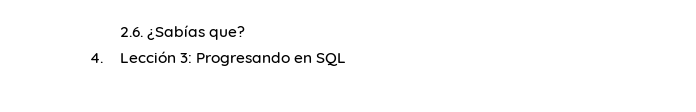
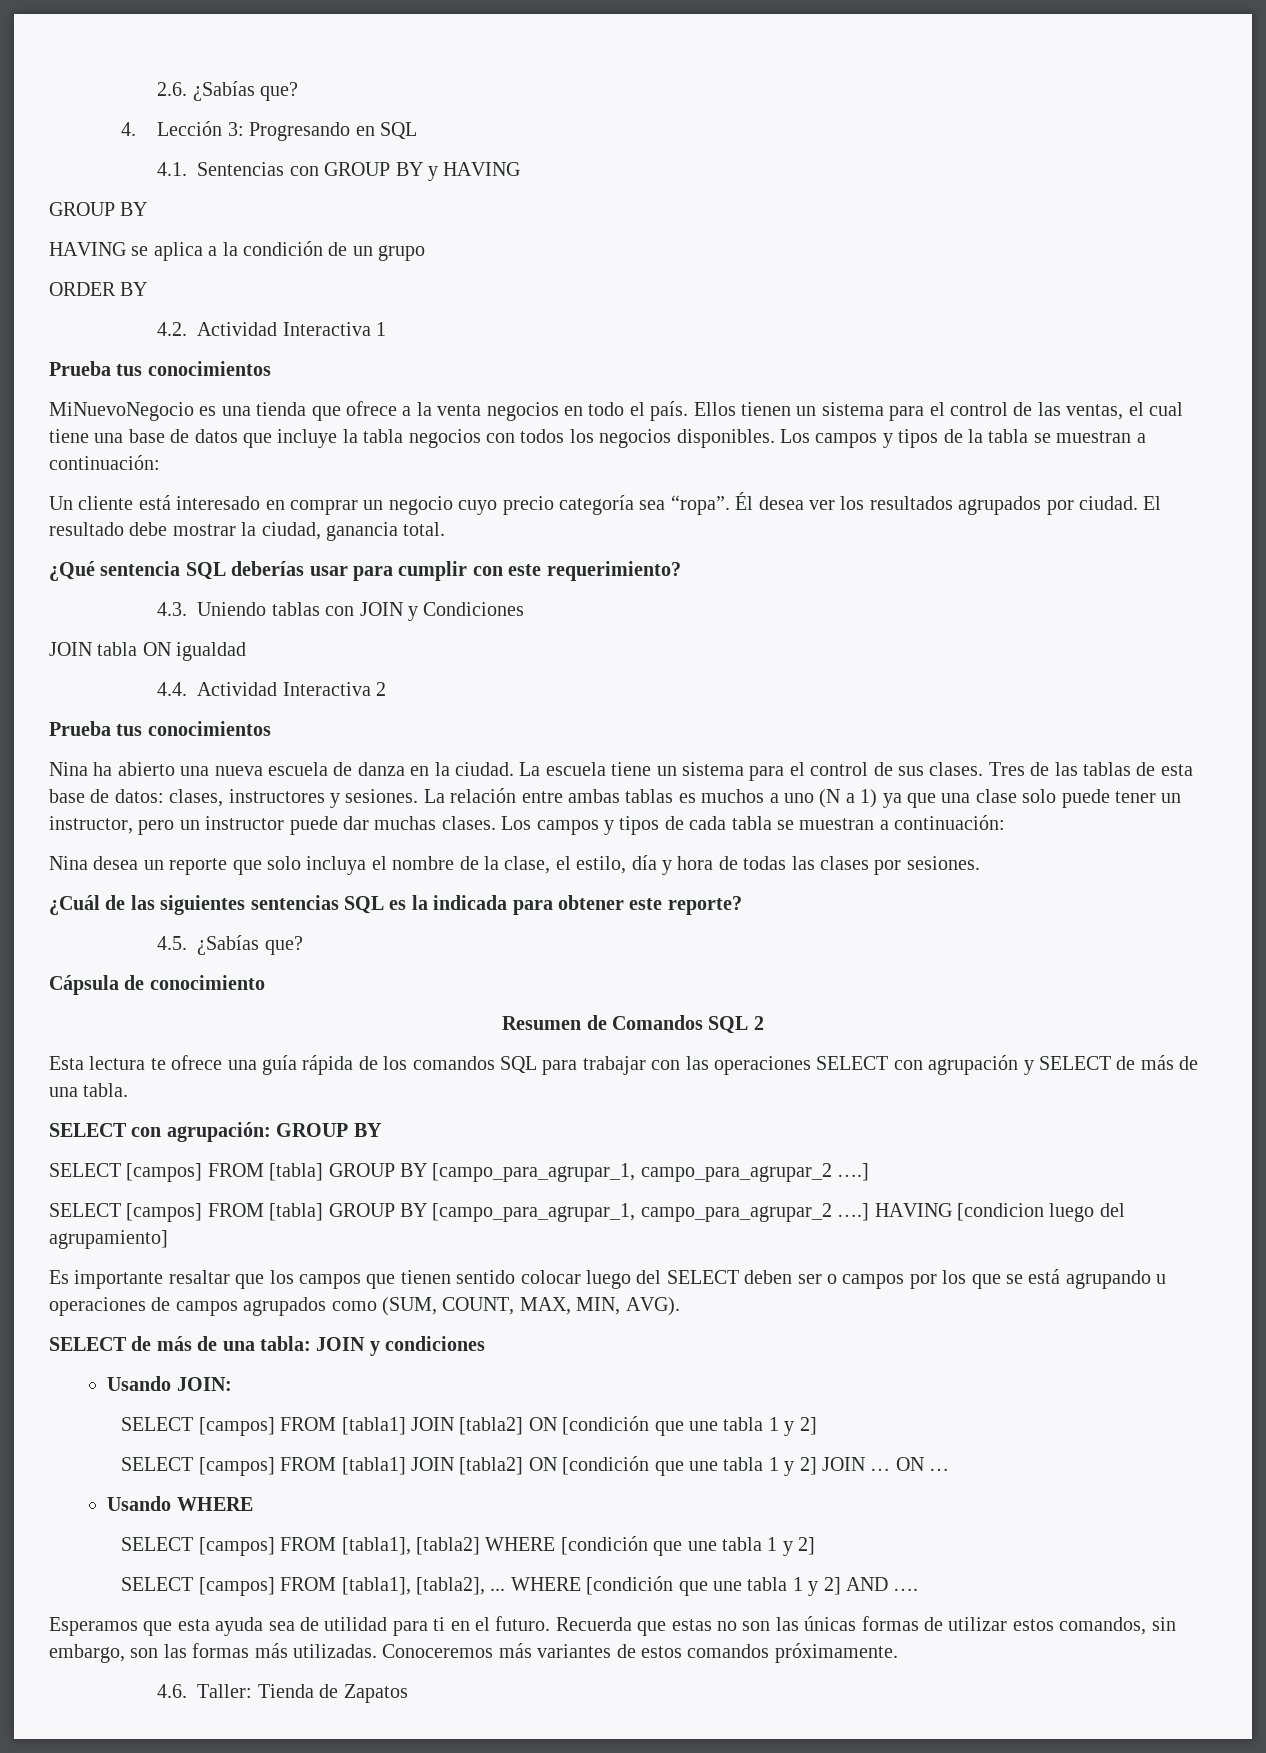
(347, 59) none -> [157,162,521,181] [49,202,148,216] [49,241,426,261] [49,282,148,296] [157,322,387,336] [49,361,271,376] [49,401,1183,421] [49,429,1146,448] [49,455,160,470] [49,492,1162,515] [49,522,446,541] [49,561,681,581] [157,602,525,621] [49,642,247,661] [157,682,387,696] [49,721,271,736] [49,762,1193,781] [49,788,1182,808] [49,815,1006,835] [49,855,980,875] [49,895,742,915] [157,935,303,955] [49,975,265,995] [502,1015,764,1034] [49,1055,1199,1075] [49,1083,129,1097] [49,1122,382,1142] [49,1163,870,1182] [49,1203,1125,1222] [49,1230,168,1249] [49,1269,1167,1289] [49,1297,680,1316] [49,1336,486,1356] [107,1376,232,1391] [121,1416,817,1436] [121,1456,950,1476] [107,1496,253,1511] [121,1536,816,1556] [121,1576,919,1596] [49,1616,1176,1636] [49,1643,898,1663] [157,1684,408,1703] // 4.1. Sentencias con GROUP BY y HAVING // GROUP BY // HAVING se aplica a la condición de un grupo // ORDER BY // 4.2. Actividad Interactiva 1 // Prueba tus conocimientos // MiNuevoNegocio es una tienda que ofrece a la venta negocios en todo el país. Ellos tienen un sistema para el control de las ventas, el cual tiene una base de datos que incluye la tabla negocios con todos los negocios disponibles. Los campos y tipos de la tabla se muestran a continuación: // Un cliente está interesado en comprar un negocio cuyo precio categoría sea “ropa”. Él desea ver los resultados agrupados por ciudad. El resultado debe mostrar la ciudad, ganancia total. // ¿Qué sentencia SQL deberías usar para cumplir con este requerimiento? // 4.3. Uniendo tablas con JOIN y Condiciones // JOIN tabla ON igualdad // 4.4. Actividad Interactiva 2 // Prueba tus conocimientos // Nina ha abierto una nueva escuela de danza en la ciudad. La escuela tiene un sistema para el control de sus clases. Tres de las tablas de esta base de datos: clases, instructores y sesiones. La relación entre ambas tablas es muchos a uno (N a 1) ya que una clase solo puede tener un instructor, pero un instructor puede dar muchas clases. Los campos y tipos de cada tabla se muestran a continuación: // Nina desea un reporte que solo incluya el nombre de la clase, el estilo, día y hora de todas las clases por sesiones. // ¿Cuál de las siguientes sentencias SQL es la indicada para obtener este reporte? // 4.5. ¿Sabías que? // Cápsula de conocimiento // Resumen de Comandos SQL 2 // Esta lectura te ofrece una guía rápida de los comandos SQL para trabajar con las operaciones SELECT con agrupación y SELECT de más de una tabla. // SELECT con agrupación: GROUP BY // SELECT [campos] FROM [tabla] GROUP BY [campo_para_agrupar_1, campo_para_agrupar_2 ….] // SELECT [campos] FROM [tabla] GROUP BY [campo_para_agrupar_1, campo_para_agrupar_2 ….] HAVING [condicion luego del agrupamiento] // Es importante resaltar que los campos que tienen sentido colocar luego del SELECT deben ser o campos por los que se está agrupando u operaciones de campos agrupados como (SUM, COUNT, MAX, MIN, AVG). // SELECT de más de una tabla: JOIN y condiciones // Usando JOIN: // SELECT [campos] FROM [tabla1] JOIN [tabla2] ON [condición que une tabla 1 y 2] // SELECT [campos] FROM [tabla1] JOIN [tabla2] ON [condición que une tabla 1 y 2] JOIN … ON … // Usando WHERE // SELECT [campos] FROM [tabla1], [tabla2] WHERE [condición que une tabla 1 y 2] // SELECT [campos] FROM [tabla1], [tabla2], ... WHERE [condición que une tabla 1 y 2] AND …. // Esperamos que esta ayuda sea de utilidad para ti en el futuro. Recuerda que estas no son las únicas formas de utilizar estos comandos, sin embargo, son las formas más utilizadas. Conoceremos más variantes de estos comandos próximamente. // 4.6. Taller: Tienda de Zapatos

